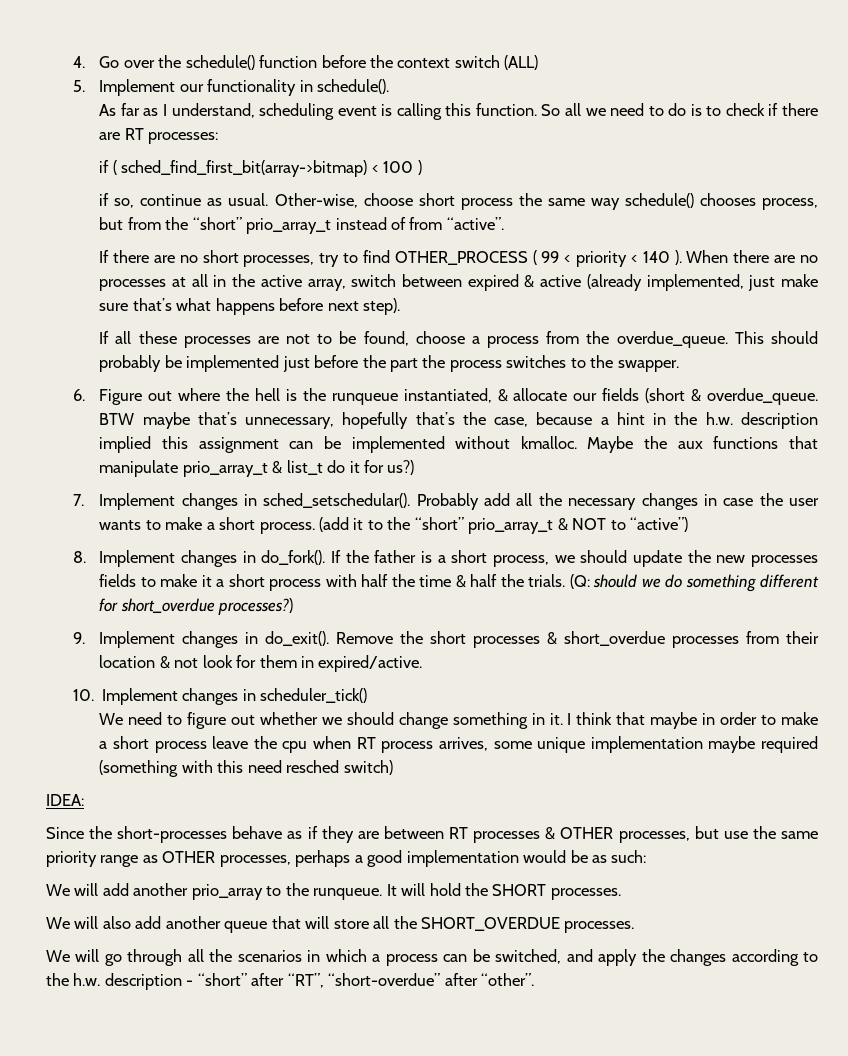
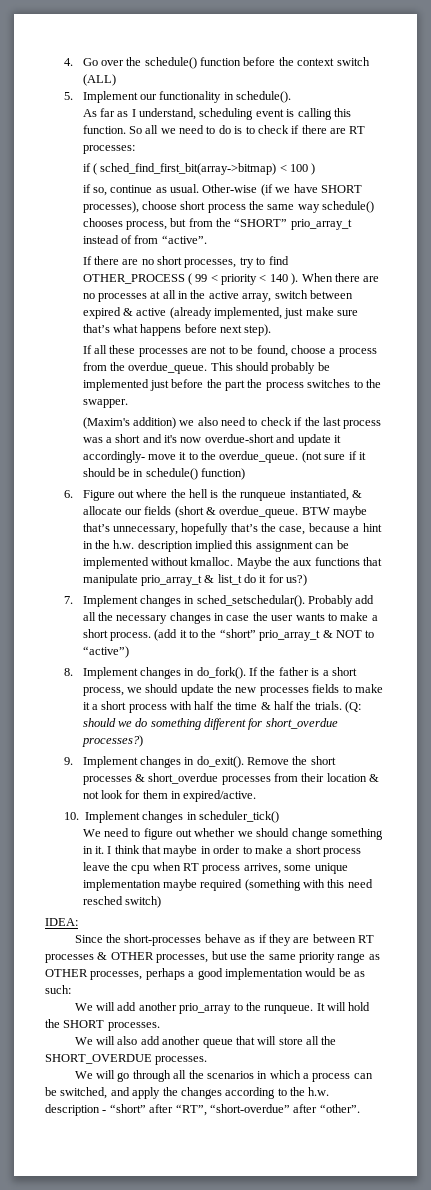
[274,193,358,208] Other-wise, -> [202,184,362,196] [82,201,139,213] Other-wise (if we have SHORT processes),
[192,217,242,230] “short” -> [234,218,288,227] “SHORT”
(679, 366) none -> [82,417,382,429] [82,434,341,446] [82,451,366,463] [82,468,246,480] // (Maxim's addition) we also need to check if the last process was a short and it's now overdue-short and update it accordingly- move it to the overdue_queue. (not sure if it should be in schedule() function)

